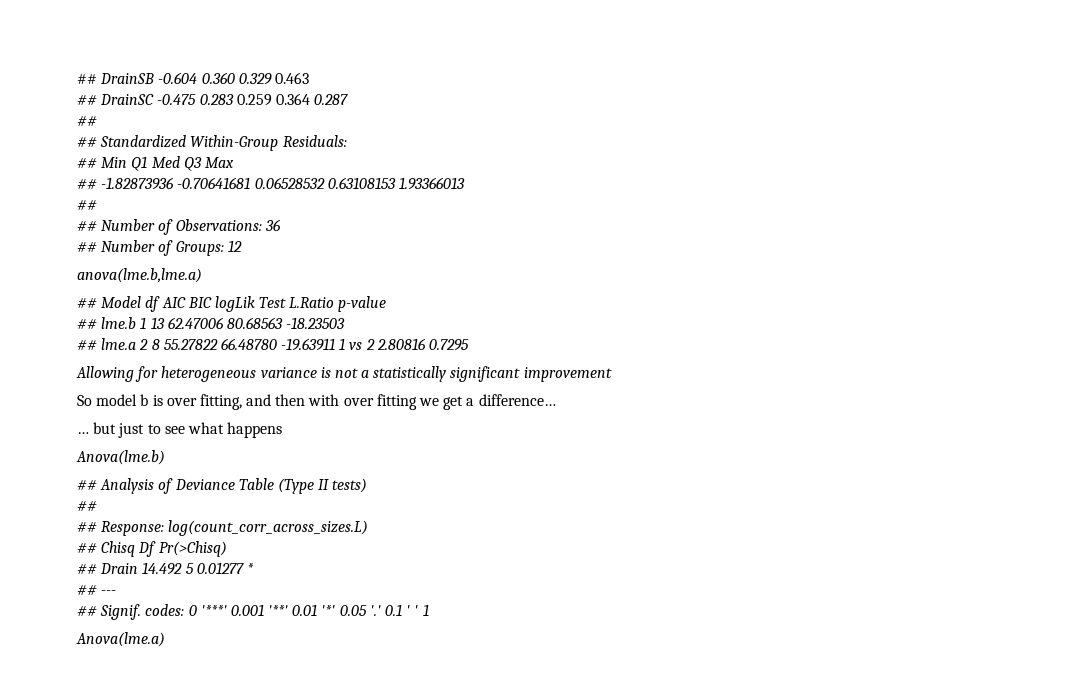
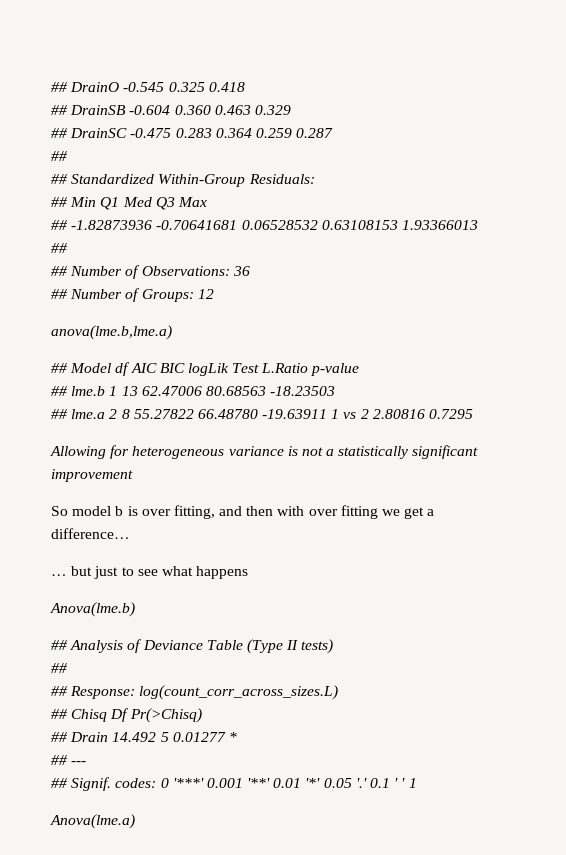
[77,74,97,84] ## -> [51,82,245,92] [51,105,67,115] ## DrainO -0.545 0.325 0.418 // ##
(235, 78) none -> [214,105,251,115] 0.463
[274,72,309,84] 0.463 -> (291, 110) none
[236,93,310,106] 0.259 0.364 -> [215,128,292,138] 0.364 0.259

